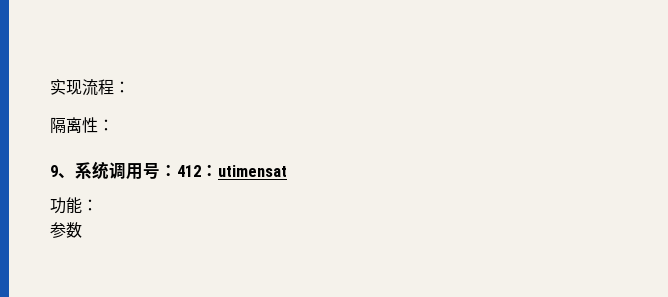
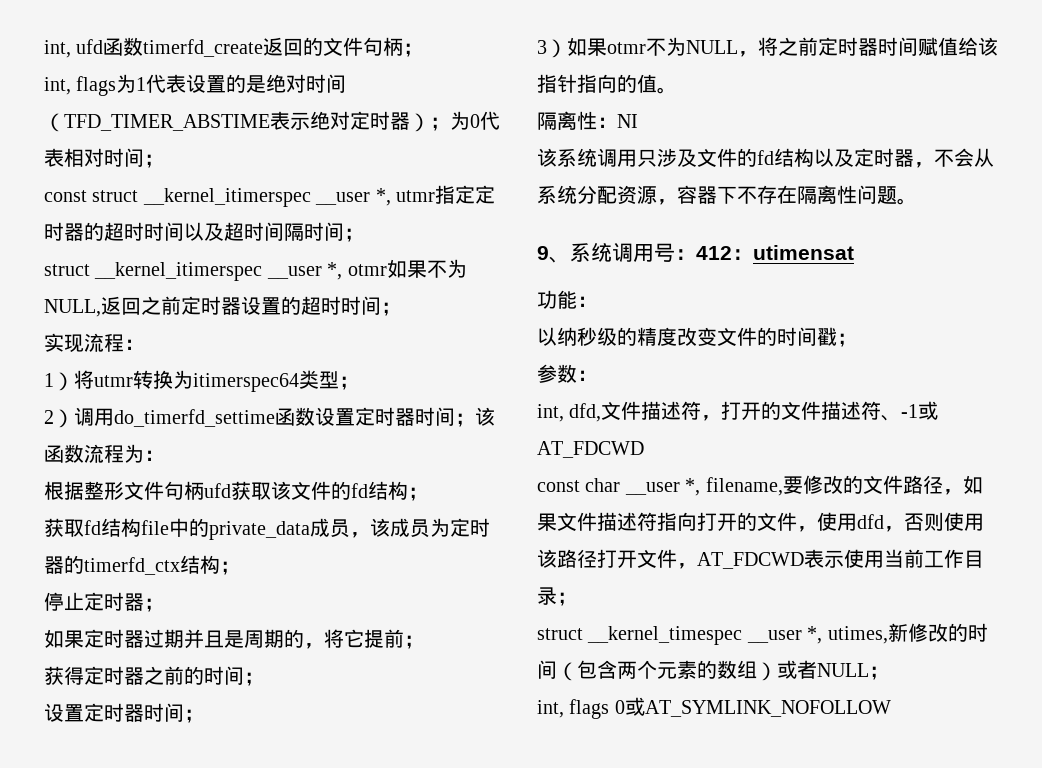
[50,79,130,96] [50,117,114,134] 实现流程： // 隔离性： -> [44,37,424,58] [44,74,347,96] [44,111,500,132] [44,148,164,168] [44,185,495,207] [44,222,364,242] [44,259,467,281] [44,296,401,317] [44,333,144,353] [44,370,359,392] [44,407,495,428] [44,444,164,463] [44,481,428,501] [44,518,490,540] [44,555,240,575] [44,592,164,612] [44,629,424,649] [44,666,264,686] [44,703,204,723] [537,37,998,58] [537,74,677,94] [537,111,638,130] [537,148,994,168] [537,185,917,205] int, ufd函数timerfd_create返回的文件句柄； // int, flags为1代表设置的是绝对时间（TFD_TIMER_ABSTIME表示绝对定时器）；为0代表相对时间； // const struct __kernel_itimerspec __user *, utmr指定定时器的超时时间以及超时间隔时间； // struct __kernel_itimerspec __user *, otmr如果不为NULL,返回之前定时器设置的超时时间； // 实现流程： // 1）将utmr转换为itimerspec64类型； // 2）调用do_timerfd_settime函数设置定时器时间；该函数流程为： // 根据整形文件句柄ufd获取该文件的fd结构； // 获取fd结构file中的private_data成员，该成员为定时器的timerfd_ctx结构； // 停止定时器； // 如果定时器过期并且是周期的，将它提前； // 获得定时器之前的时间； // 设置定时器时间； // 3）如果otmr不为NULL，将之前定时器时间赋值给该指针指向的值。 // 隔离性：NI // 该系统调用只涉及文件的fd结构以及定时器，不会从系统分配资源，容器下不存在隔离性问题。
[50,222,82,238] 参数 -> [537,327,857,347] [537,364,597,383] [537,401,939,422] [537,441,644,458] [537,475,983,496] [537,512,984,532] [537,549,984,569] [537,587,577,606] [537,623,988,645] [537,660,889,681] [537,697,891,719] 以纳秒级的精度改变文件的时间戳； // 参数： // int, dfd,文件描述符，打开的文件描述符、-1或AT_FDCWD // const char __user *, filename,要修改的文件路径，如果文件描述符指向打开的文件，使用dfd，否则使用该路径打开文件，AT_FDCWD表示使用当前工作目录； // struct __kernel_timespec __user *, utimes,新修改的时间（包含两个元素的数组）或者NULL； // int, flags 0或AT_SYMLINK_NOFOLLOW

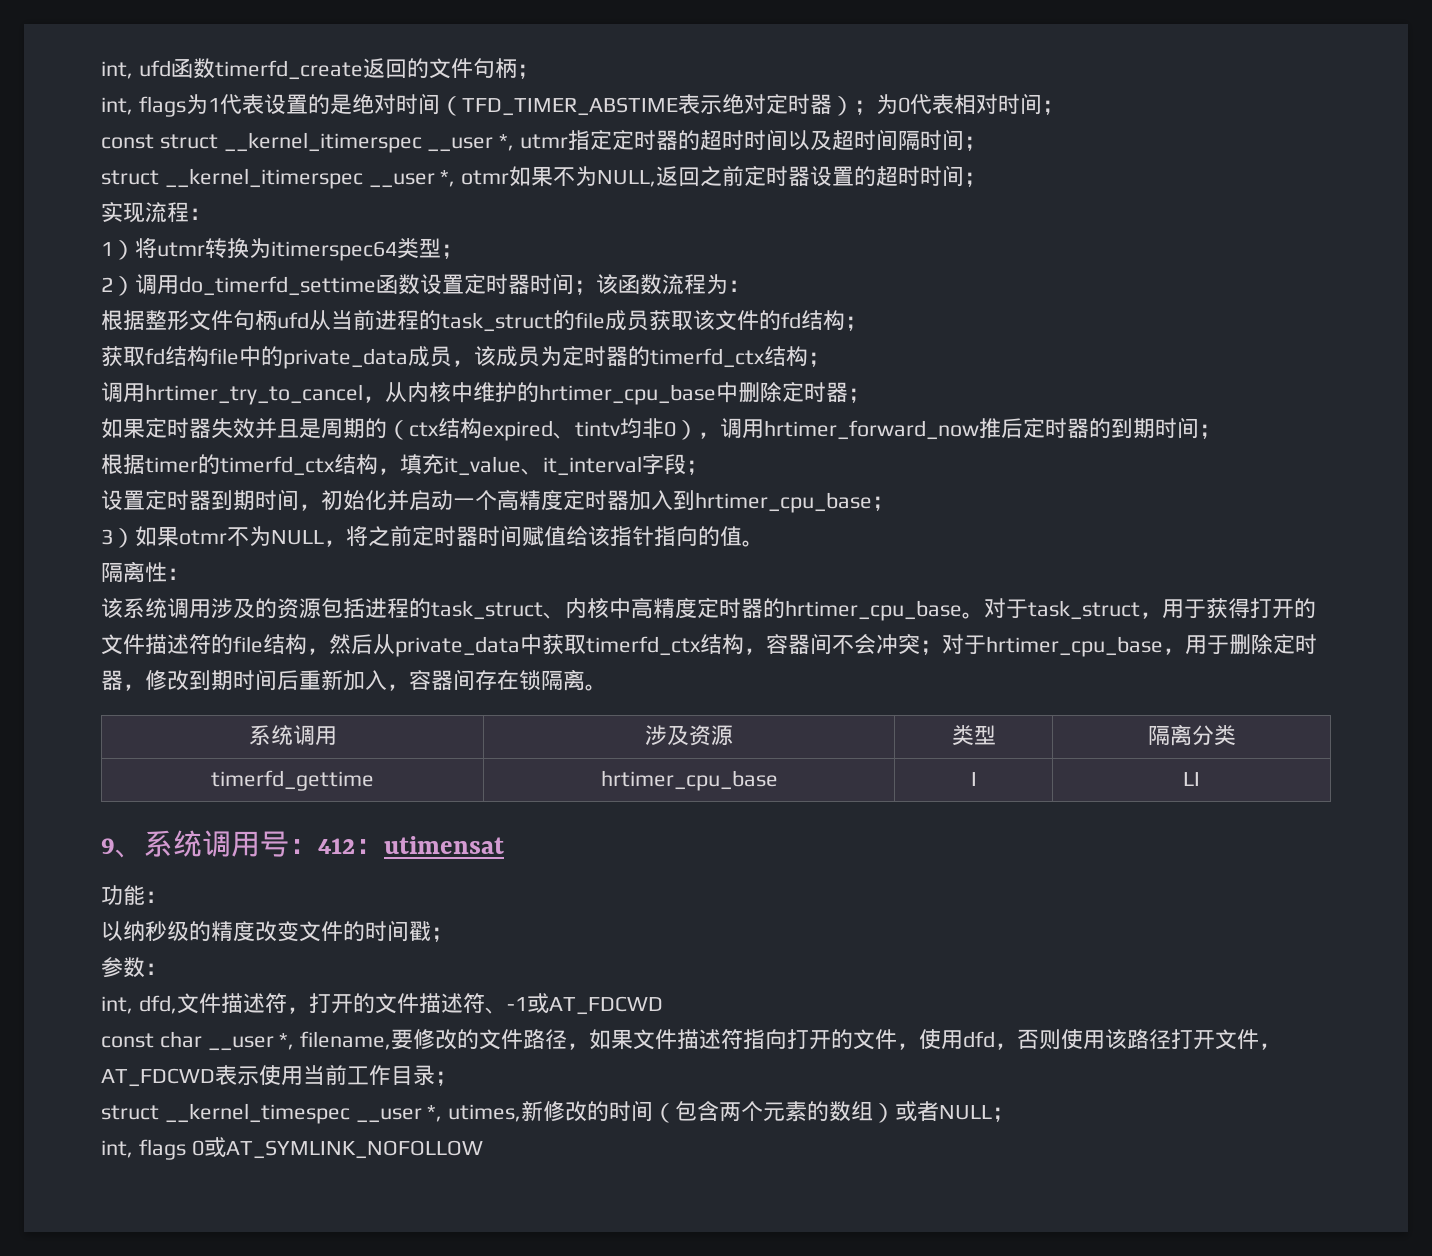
(231, 490) none -> [309,309,649,332] 从当前进程的task_struct的file成员
[44,592,84,611] 停止 -> [101,382,782,405] 调用hrtimer_try_to_cancel，从内核中维护的hrtimer_cpu_base中删除
[144,629,184,648] 过期 -> [211,418,255,439] 失效
[304,629,424,649] [44,666,264,686] [44,703,184,722] ，将它提前； // 获得定时器之前的时间； // 设置定时器时间 -> [387,417,1221,441] [101,454,708,476] [101,489,872,513] （ctx结构expired、tintv均非0），调用hrtimer_forward_now推后定时器的到期时间； // 根据timer的timerfd_ctx结构，填充it_value、it_interval字段； // 设置定时器到期时间，初始化并启动一个高精度定时器加入到hrtimer_cpu_base
[617,114,638,128] NI -> (189, 574) none
[637,148,994,168] [537,185,917,205] 只涉及文件的fd结构以及定时器，不会从系统分配资源，容器下不存在隔离性问题。 -> [211,598,1316,621] [101,633,1317,657] [101,669,607,691] [248,725,337,745] [645,725,734,746] [951,725,996,745] [1147,724,1236,746] [211,770,374,791] [600,770,778,791] [970,772,977,786] [1183,772,1200,786] 涉及的资源包括进程的task_struct、内核中高精度定时器的hrtimer_cpu_base。对于task_struct，用于获得打开的文件描述符的file结构，然后从private_data中获取timerfd_ctx结构，容器间不会冲突；对于hrtimer_cpu_base，用于删除定时器，修改到期时间后重新加入，容器间存在锁隔离。 // 系统调用 | 涉及资源 | 类型 | 隔离分类 // timerfd_gettime | hrtimer_cpu_base | I | LI

